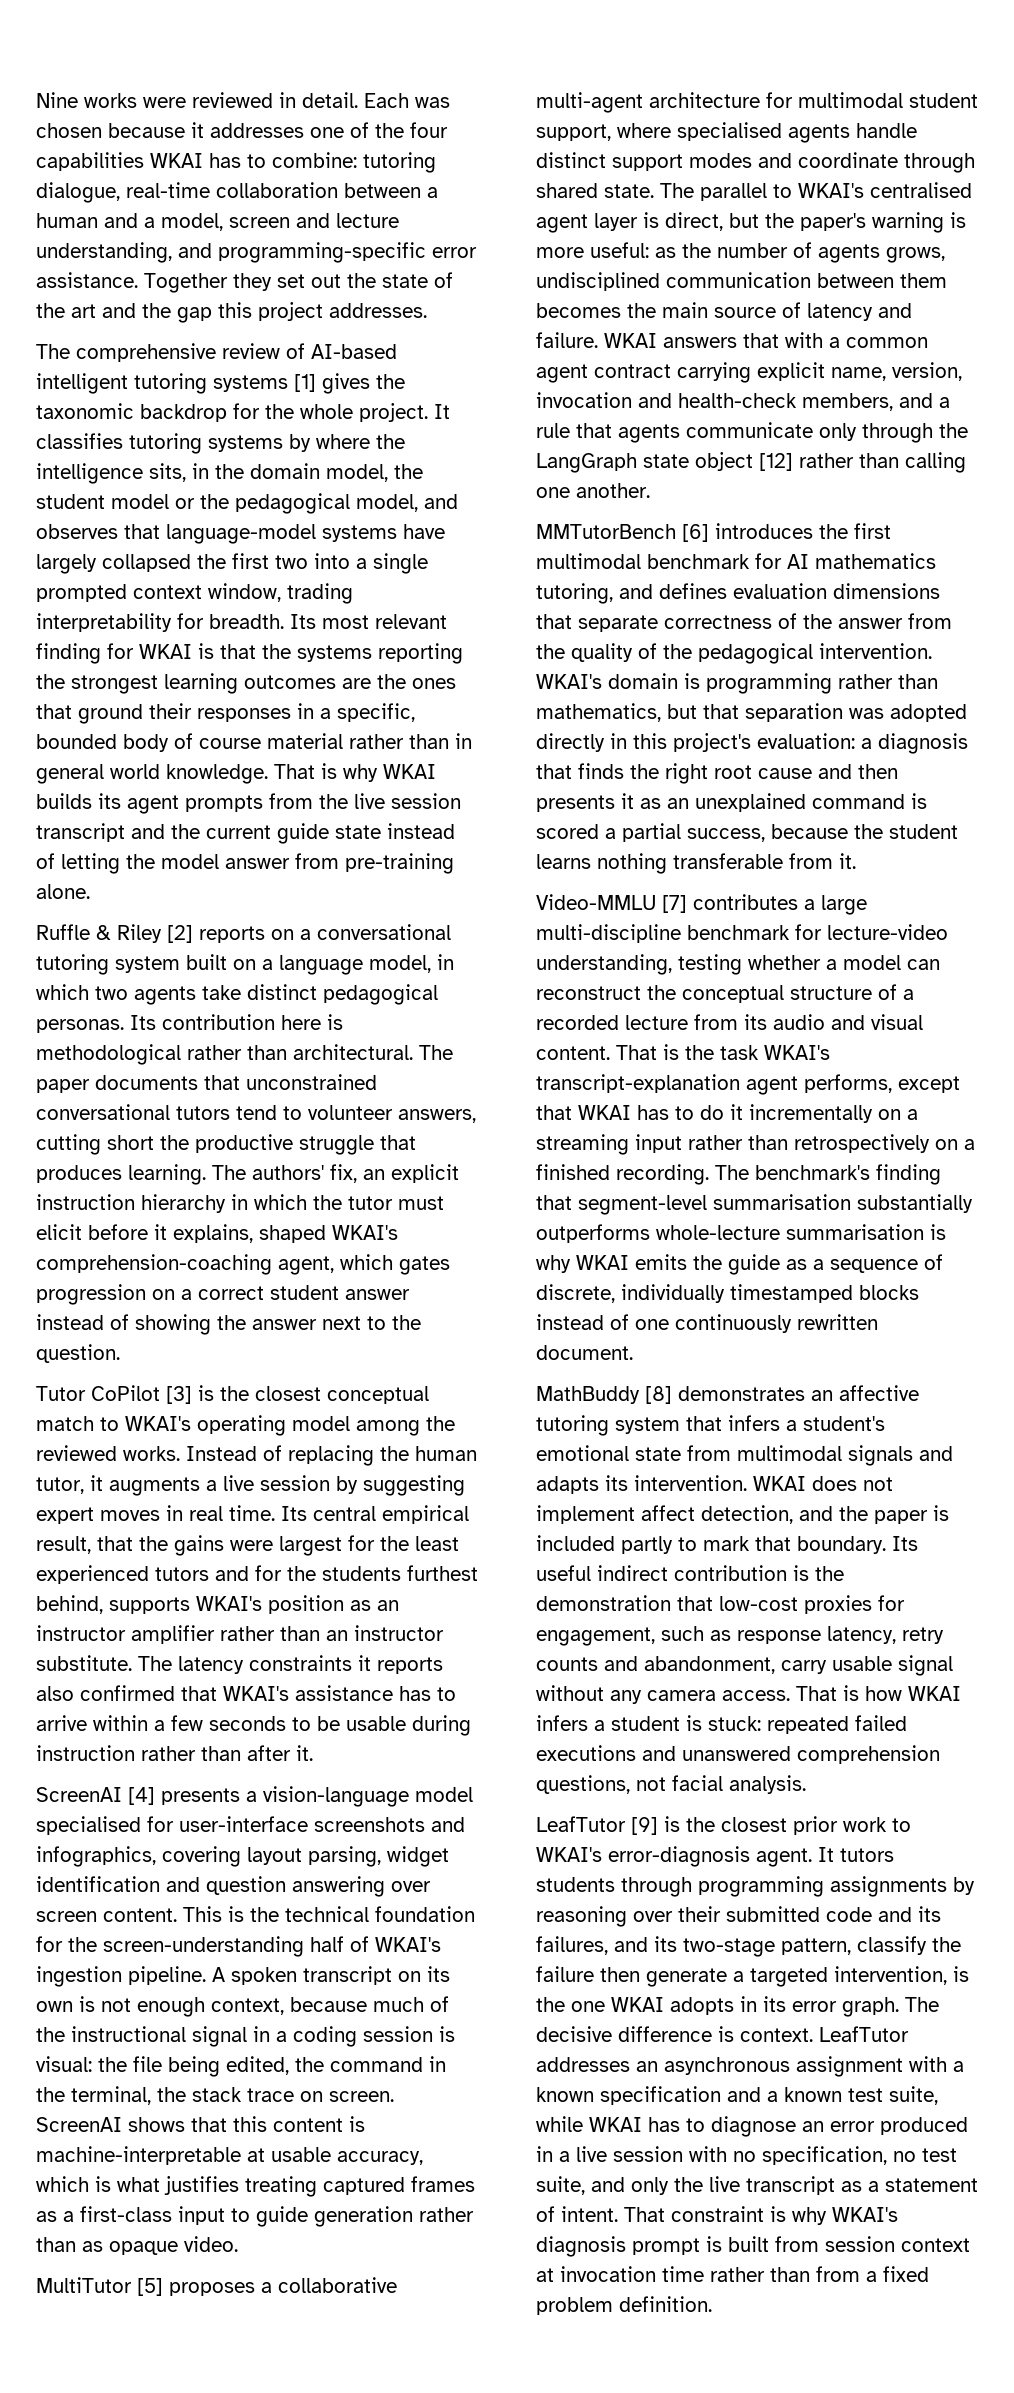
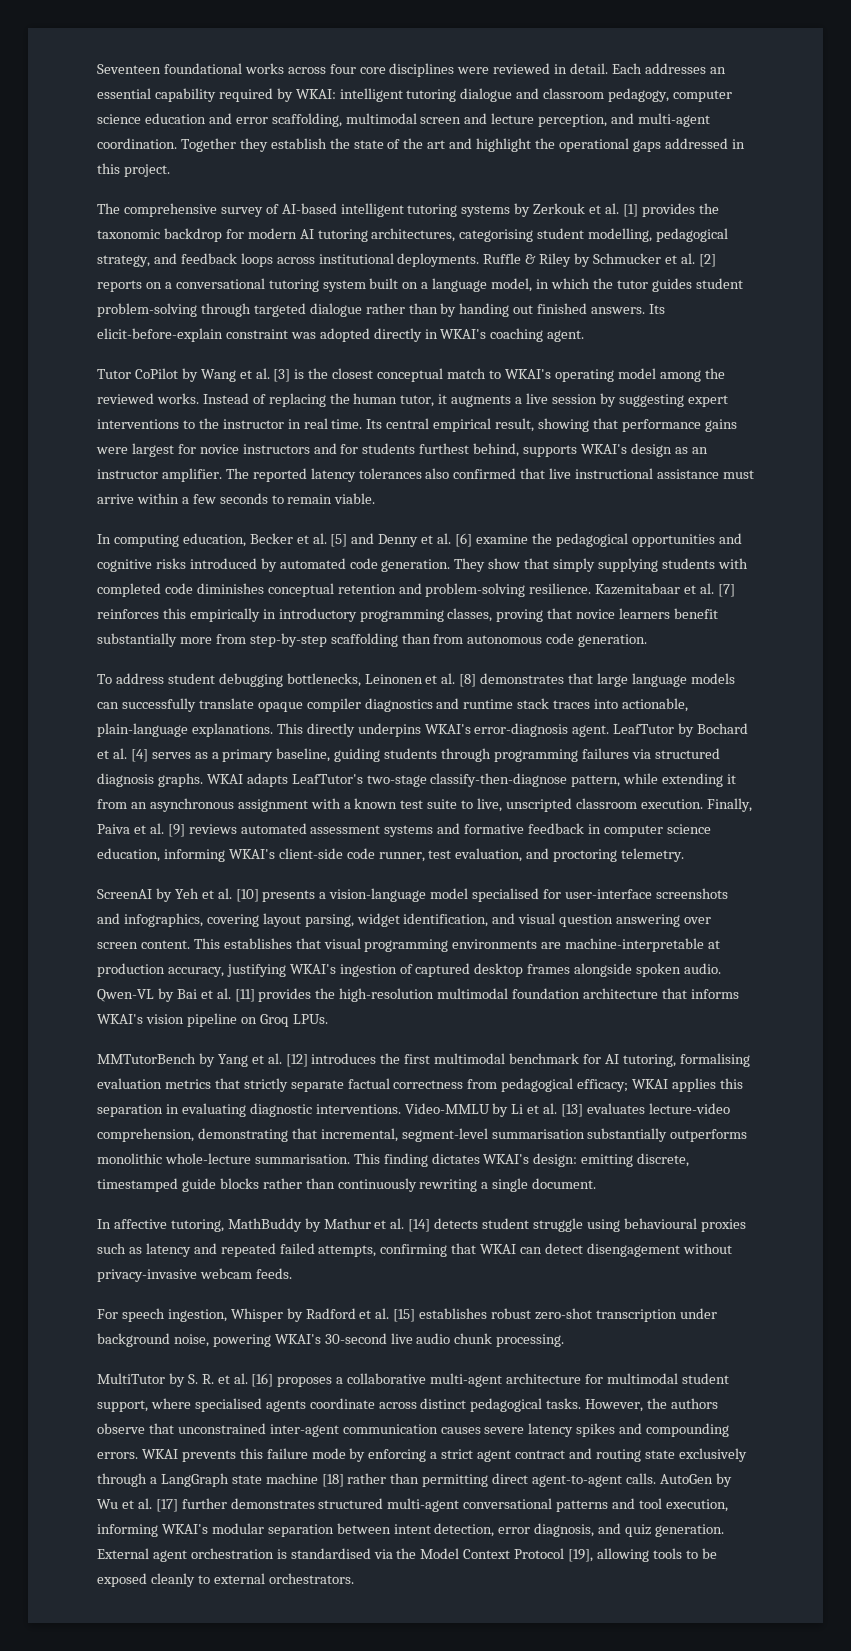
[36,92,137,108] Nine works -> [97,63,455,77] Seventeen foundational works across four core disciplines
[415,97,450,108] [36,122,448,138] [36,152,436,173] [36,182,438,203] [36,213,399,231] [36,242,477,263] [36,272,341,293] was chosen because it addresses one of the four capabilities WKAI has to combine: tutoring dialogue, real-time collaboration between a human and a model, screen and lecture understanding, and programming-specific error assistance. Together they set out -> [644,63,726,74] [97,88,733,102] [97,113,711,127] [97,138,327,152] addresses an essential capability required by WKAI: intelligent tutoring dialogue and classroom pedagogy, computer science education and error scaffolding, multimodal screen and lecture perception, and multi-agent coordination. Together they establish
[142,302,427,323] the gap this project addresses. -> [476,138,745,152] [97,163,170,177] highlight the operational gaps addressed in this project.
[222,343,280,359] review -> [220,207,263,217] survey
[294,373,405,394] [36,403,450,422] [36,433,405,454] [36,463,423,484] [36,493,458,514] [36,524,445,544] [36,553,428,574] [36,583,353,604] [36,613,447,632] [36,643,463,664] [36,673,456,694] [36,703,415,724] [36,733,472,752] [36,763,436,784] [36,793,461,814] [36,823,455,844] [36,853,454,874] [36,884,90,899] [36,924,162,943] [1] gives the taxonomic backdrop for the whole project. It classifies tutoring systems by where the intelligence sits, in the domain model, the student model or the pedagogical model, and observes that language-model systems have largely collapsed the first two into a single prompted context window, trading interpretability for breadth. Its most relevant finding for WKAI is that the systems reporting the strongest learning outcomes are the ones that ground their responses in a specific, bounded body of course material rather than in general world knowledge. That is why WKAI builds its agent prompts from the live session transcript and the current guide state instead of letting the model answer from pre-training alone. // Ruffle & Riley -> [514,203,719,217] [97,228,729,242] [97,253,695,267] by Zerkouk et al. [1] provides the taxonomic backdrop for modern AI tutoring architectures, categorising student modelling, pedagogical strategy, and feedback loops across institutional deployments. Ruffle & Riley by Schmucker et al.
[95,984,438,1005] [36,1014,343,1033] [36,1044,453,1065] [36,1074,377,1093] [36,1104,476,1123] [36,1134,416,1155] [36,1164,459,1185] [36,1194,444,1213] [36,1224,398,1243] [36,1254,450,1275] [36,1284,410,1305] [36,1314,421,1335] [36,1344,120,1363] [36,1385,160,1401] two agents take distinct pedagogical personas. Its contribution here is methodological rather than architectural. The paper documents that unconstrained conversational tutors tend to volunteer answers, cutting short the productive struggle that produces learning. The authors' fix, an explicit instruction hierarchy in which the tutor must elicit before it explains, shaped WKAI's comprehension-coaching agent, which gates progression on a correct student answer instead of showing the answer next to the question. // Tutor CoPilot -> [592,278,743,292] [97,303,666,317] [97,328,585,342] [97,368,270,382] the tutor guides student problem-solving through targeted dialogue rather than by handing out finished answers. Its elicit-before-explain constraint was adopted directly in WKAI's coaching agent. // Tutor CoPilot by Wang et al.
[100,1510,160,1521] moves -> [97,418,284,429] interventions to the instructor
[97,1536,168,1551] that the -> [538,418,701,432] showing that performance
[380,1536,459,1551] [36,1565,209,1584] the least experienced tutors -> [199,444,310,454] novice instructors
[287,1566,316,1581] the -> (359, 449) none
[268,1595,344,1614] position -> [630,443,672,457] design
[131,1625,444,1644] [36,1655,443,1674] [36,1685,456,1701] amplifier rather than an instructor substitute. The latency constraints it reports also confirmed that WKAI's assistance has to -> [161,468,754,482] amplifier. The reported latency tolerances also confirmed that live instructional assistance must
[317,1715,471,1736] [36,1745,313,1761] [36,1787,155,1805] be usable during instruction rather than after it. // ScreenAI [4] -> [287,493,376,504] [97,533,742,547] [97,558,748,572] [97,583,736,597] [97,608,719,622] [97,633,648,647] [97,673,735,687] [97,698,689,712] [97,723,749,737] [97,748,720,762] [97,773,737,787] [97,798,752,812] [97,823,711,837] [97,848,685,862] [97,888,259,902] remain viable. // In computing education, Becker et al. [5] and Denny et al. [6] examine the pedagogical opportunities and cognitive risks introduced by automated code generation. They show that simply supplying students with completed code diminishes conceptual retention and problem-solving resilience. Kazemitabaar et al. [7] reinforces this empirically in introductory programming classes, proving that novice learners benefit substantially more from step-by-step scaffolding than from autonomous code generation. // To address student debugging bottlenecks, Leinonen et al. [8] demonstrates that large language models can successfully translate opaque compiler diagnostics and runtime stack traces into actionable, plain-language explanations. This directly underpins WKAI's error-diagnosis agent. LeafTutor by Bochard et al. [4] serves as a primary baseline, guiding students through programming failures via structured diagnosis graphs. WKAI adapts LeafTutor's two-stage classify-then-diagnose pattern, while extending it from an asynchronous assignment with a known test suite to live, unscripted classroom execution. Finally, Paiva et al. [9] reviews automated assessment systems and formative feedback in computer science education, informing WKAI's client-side code runner, test evaluation, and proctoring telemetry. // ScreenAI by Yeh et al. [10]
[36,1876,200,1892] identification and -> [403,913,556,927] identification, and visual
[228,1906,475,1922] [36,1936,441,1957] [36,1966,450,1987] [36,1996,449,2017] [36,2026,455,2047] [36,2056,446,2077] [36,2086,394,2105] [36,2116,365,2132] [36,2146,423,2165] [36,2176,475,2197] [36,2206,474,2227] [36,2236,238,2255] [36,2277,163,2296] is the technical foundation for the screen-understanding half of WKAI's ingestion pipeline. A spoken transcript on its own is not enough context, because much of the instructional signal in a coding session is visual: the file being edited, the command in the terminal, the stack trace on screen. ScreenAI shows that this content is machine-interpretable at usable accuracy, which is what justifies treating captured frames as a first-class input to guide generation rather than as opaque video. // MultiTutor [5] -> [223,938,721,952] [97,963,722,977] [97,988,739,1002] [97,1013,328,1027] [97,1053,750,1067] [97,1078,743,1092] [97,1103,730,1117] [97,1128,748,1142] [97,1153,690,1167] [97,1178,597,1192] [97,1218,746,1232] [97,1243,732,1257] [97,1268,292,1282] [97,1308,717,1322] [97,1333,565,1347] [97,1373,274,1387] establishes that visual programming environments are machine-interpretable at production accuracy, justifying WKAI's ingestion of captured desktop frames alongside spoken audio. Qwen-VL by Bai et al. [11] provides the high-resolution multimodal foundation architecture that informs WKAI's vision pipeline on Groq LPUs. // MMTutorBench by Yang et al. [12] introduces the first multimodal benchmark for AI tutoring, formalising evaluation metrics that strictly separate factual correctness from pedagogical efficacy; WKAI applies this separation in evaluating diagnostic interventions. Video-MMLU by Li et al. [13] evaluates lecture-video comprehension, demonstrating that incremental, segment-level summarisation substantially outperforms monolithic whole-lecture summarisation. This finding dictates WKAI's design: emitting discrete, timestamped guide blocks rather than continuously rewriting a single document. // In affective tutoring, MathBuddy by Mathur et al. [14] detects student struggle using behavioural proxies such as latency and repeated failed attempts, confirming that WKAI can detect disengagement without privacy-invasive webcam feeds. // For speech ingestion, Whisper by Radford et al. [15] establishes robust zero-shot transcription under background noise, powering WKAI's 30-second live audio chunk processing. // MultiTutor by S. R. et al. [16]
[856,123,917,138] [536,152,975,173] [536,182,972,201] [536,212,966,233] [536,242,945,263] [536,272,947,291] [536,302,912,321] [536,332,928,348] [536,362,962,383] [536,392,950,411] [536,422,968,443] [536,452,966,473] [536,483,650,498] [536,523,891,542] [536,553,936,569] [536,583,940,604] [536,613,952,632] [536,643,932,664] [536,673,938,694] [536,703,967,722] [536,733,968,754] [536,763,898,784] [536,793,927,812] [536,823,958,842] [536,853,856,874] [536,894,867,915] [536,924,948,943] [536,954,940,975] [536,984,914,1003] [536,1014,923,1030] [536,1044,830,1060] [536,1074,960,1095] [536,1104,918,1123] [536,1134,975,1155] [536,1164,941,1185] [536,1194,973,1215] [536,1224,946,1243] [536,1254,943,1275] [536,1284,919,1303] [536,1314,878,1333] [536,1345,633,1360] [536,1385,919,1404] [536,1415,885,1436] [536,1445,953,1466] [536,1475,893,1494] [536,1505,949,1524] [536,1535,918,1554] [536,1565,844,1581] [536,1595,905,1614] [536,1626,944,1646] [536,1655,953,1676] [536,1685,961,1704] [536,1715,907,1734] [536,1745,940,1764] [536,1775,806,1794] [536,1816,911,1835] [536,1846,894,1867] [536,1876,975,1897] [536,1906,941,1927] [536,1936,961,1957] [536,1966,969,1987] [536,1996,939,2017] [536,2026,909,2042] [536,2056,964,2077] [536,2086,938,2105] [536,2116,968,2137] [536,2146,957,2165] [536,2176,978,2195] [536,2206,898,2225] [536,2236,970,2257] [536,2266,929,2282] [536,2296,712,2315] handle distinct support modes and coordinate through shared state. The parallel to WKAI's centralised agent layer is direct, but the paper's warning is more useful: as the number of agents grows, undisciplined communication between them becomes the main source of latency and failure. WKAI answers that with a common agent contract carrying explicit name, version, invocation and health-check members, and a rule that agents communicate only through the LangGraph state object [12] rather than calling one another. // MMTutorBench [6] introduces the first multimodal benchmark for AI mathematics tutoring, and defines evaluation dimensions that separate correctness of the answer from the quality of the pedagogical intervention. WKAI's domain is programming rather than mathematics, but that separation was adopted directly in this project's evaluation: a diagnosis that finds the right root cause and then presents it as an unexplained command is scored a partial success, because the student learns nothing transferable from it. // Video-MMLU [7] contributes a large multi-discipline benchmark for lecture-video understanding, testing whether a model can reconstruct the conceptual structure of a recorded lecture from its audio and visual content. That is the task WKAI's transcript-explanation agent performs, except that WKAI has to do it incrementally on a streaming input rather than retrospectively on a finished recording. The benchmark's finding that segment-level summarisation substantially outperforms whole-lecture summarisation is why WKAI emits the guide as a sequence of discrete, individually timestamped blocks instead of one continuously rewritten document. // MathBuddy [8] demonstrates an affective tutoring system that infers a student's emotional state from multimodal signals and adapts its intervention. WKAI does not implement affect detection, and the paper is included partly to mark that boundary. Its useful indirect contribution is the demonstration that low-cost proxies for engagement, such as response latency, retry counts and abandonment, carry usable signal without any camera access. That is how WKAI infers a student is stuck: repeated failed executions and unanswered comprehension questions, not facial analysis. // LeafTutor [9] is the closest prior work to WKAI's error-diagnosis agent. It tutors students through programming assignments by reasoning over their submitted code and its failures, and its two-stage pattern, classify the failure then generate a targeted intervention, is the one WKAI adopts in its error graph. The decisive difference is context. LeafTutor addresses an asynchronous assignment with a known specification and a known test suite, while WKAI has to diagnose an error produced in a live session with no specification, no test suite, and only the live transcript as a statement of intent. That constraint is why WKAI's diagnosis prompt is built from session context at invocation time rather than from a fixed problem definition. -> [309,1398,719,1412] [97,1423,730,1437] [97,1448,747,1462] [97,1473,732,1487] [97,1498,728,1512] [97,1523,725,1537] [97,1548,717,1562] [97,1573,354,1587] coordinate across distinct pedagogical tasks. However, the authors observe that unconstrained inter-agent communication causes severe latency spikes and compounding errors. WKAI prevents this failure mode by enforcing a strict agent contract and routing state exclusively through a LangGraph state machine [18] rather than permitting direct agent-to-agent calls. AutoGen by Wu et al. [17] further demonstrates structured multi-agent conversational patterns and tool execution, informing WKAI's modular separation between intent detection, error diagnosis, and quiz generation. External agent orchestration is standardised via the Model Context Protocol [19], allowing tools to be exposed cleanly to external orchestrators.

